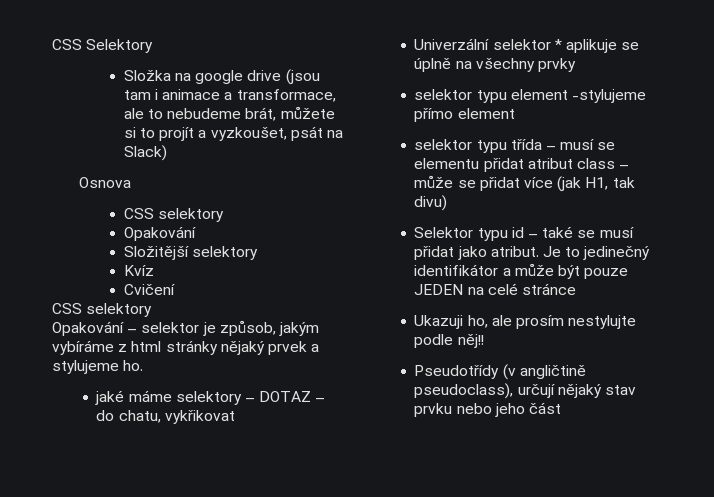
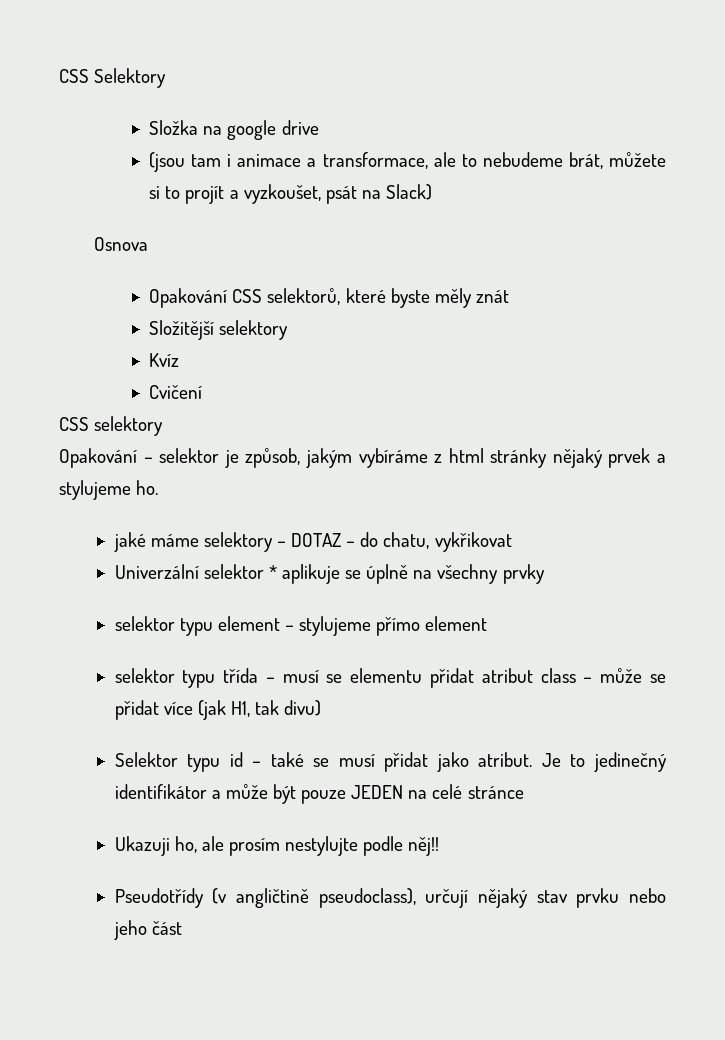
(282, 75) none -> (319, 127) //
[123,208,225,222] [123,226,196,241] CSS selektory // Opakování -> [149,288,509,308] Opakování CSS selektorů, které byste měly znát
[572,89,647,103] -stylujeme -> [284,616,372,636] – stylujeme

